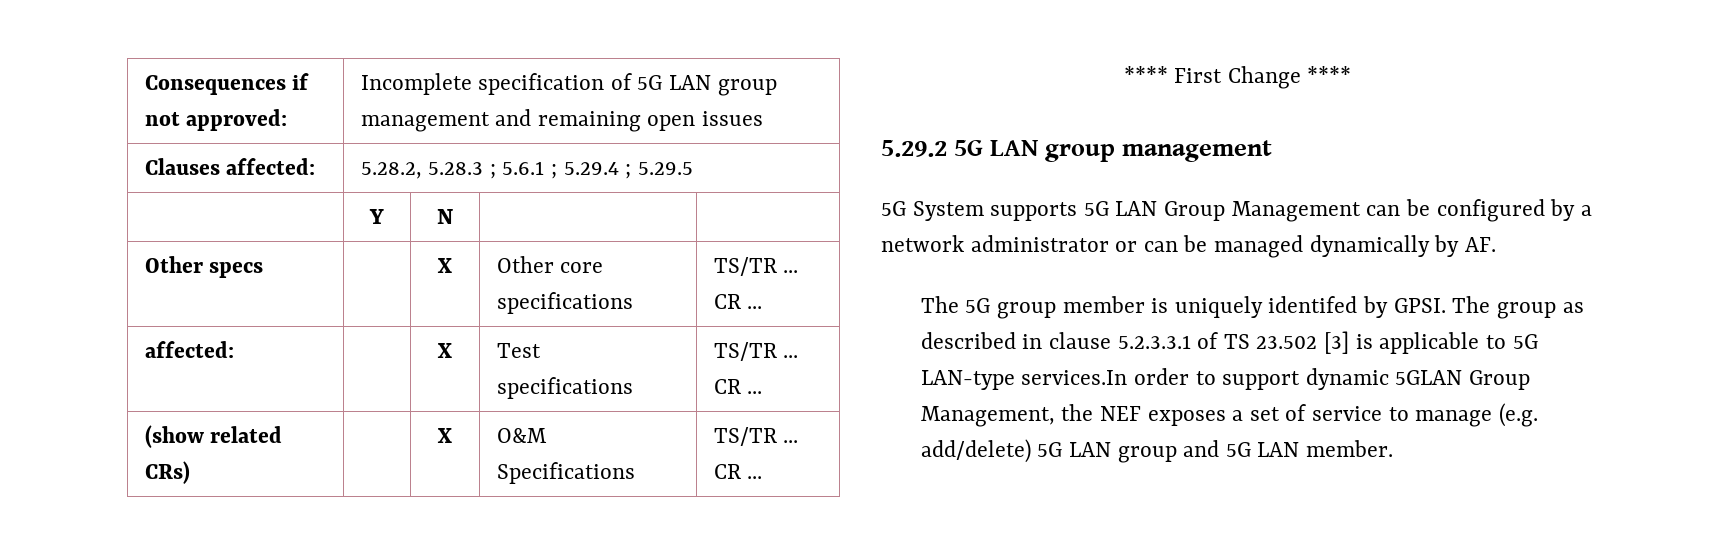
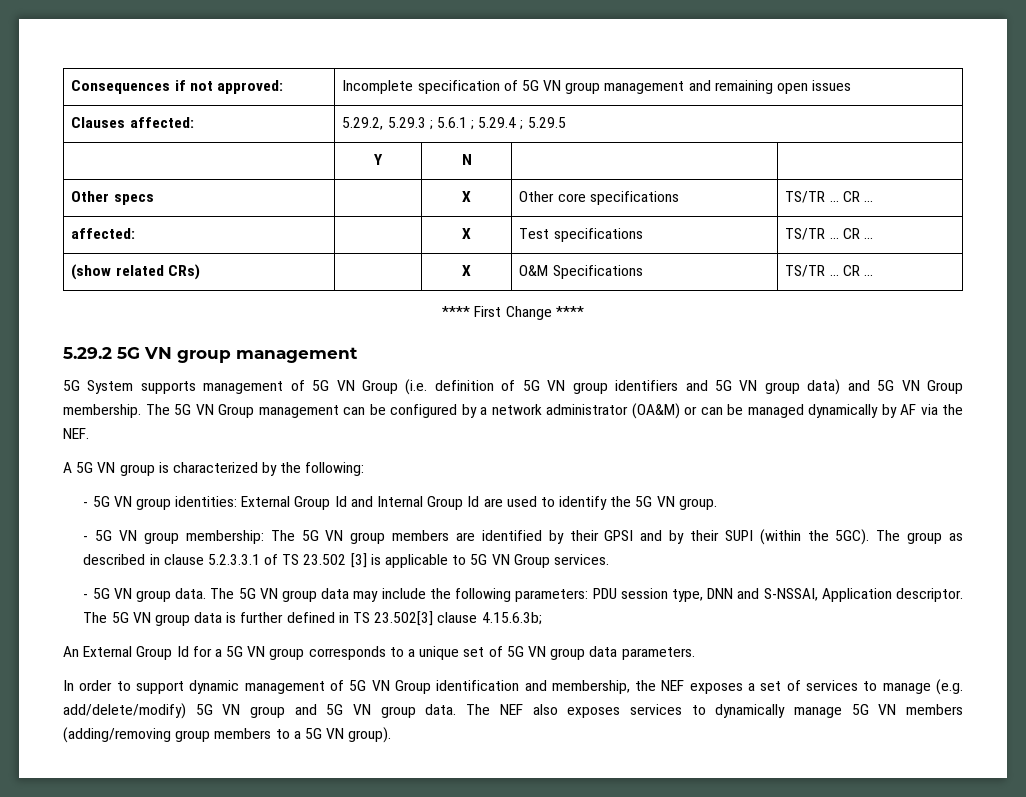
[668,75,711,90] LAN -> [543,80,562,91] VN
[360,162,484,179] 5.28.2, 5.28.3 -> [342,117,426,130] 5.29.2, 5.29.3
[990,140,1039,156] LAN -> [144,347,172,359] VN
[1083,201,1361,222] 5G LAN Group Management -> [203,379,963,395] [63,404,339,418] management of 5G VN Group (i.e. definition of 5G VN group identifiers and 5G VN group data) and 5G VN Group membership. The 5G VN Group management
(1109, 243) none -> [631,403,680,419] (OA&M)
[1464,237,1496,252] [920,296,1446,319] AF. // The 5G group member is uniquely identifed by GPSI. -> [900,404,963,415] [63,428,89,439] [63,462,365,476] [83,496,717,510] [83,529,870,545] AF via the NEF. // A 5G VN group is characterized by the following: // - 5G VN group identities: External Group Id and Internal Group Id are used to identify the 5G VN group. // - 5G VN group membership: The 5G VN group members are identified by their GPSI and by their SUPI (within the 5GC).
[920,368,1531,390] [920,406,1055,427] LAN-type services.In order to support dynamic 5GLAN Group Management, -> [491,554,609,568] [83,588,963,602] [83,611,542,626] [63,646,695,660] [63,680,630,694] VN Group services. // - 5G VN group data. The 5G VN group data may include the following parameters: PDU session type, DNN and S-NSSAI, Application descriptor. The 5G VN group data is further defined in TS 23.502[3] clause 4.15.6.3b; // An External Group Id for a 5G VN group corresponds to a unique set of 5G VN group data parameters. // In order to support dynamic management of 5G VN Group identification and membership,
[1312,406,1383,421] service -> [806,680,859,691] services
[920,439,1394,463] add/delete) 5G LAN group and 5G LAN member. -> [63,703,964,719] [63,727,392,743] add/delete/modify) 5G VN group and 5G VN group data. The NEF also exposes services to dynamically manage 5G VN members (adding/removing group members to a 5G VN group).

